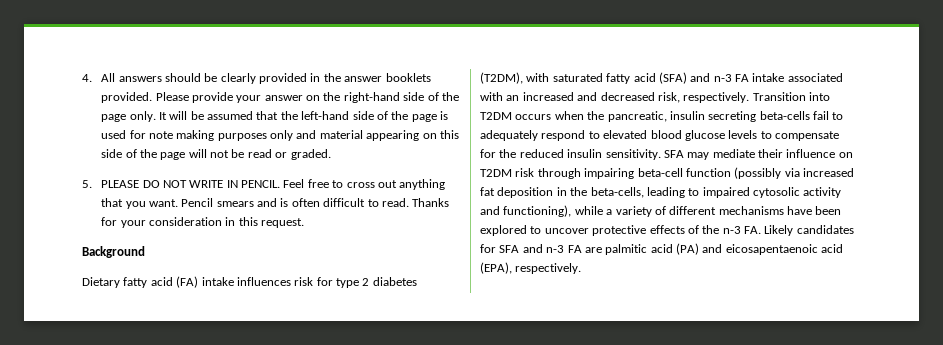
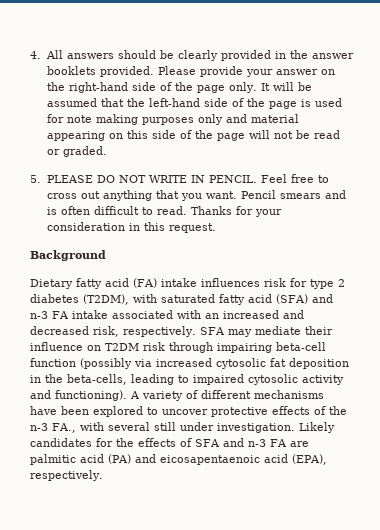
[752,92,830,101] [480,111,844,122] [480,130,839,141] [480,149,661,160] Transition into T2DM occurs when the pancreatic, insulin secreting beta-cells fail to adequately respond to elevated blood glucose levels to compensate for the reduced insulin sensitivity. -> (196, 331) none
(854, 172) none -> [216,358,266,369] cytosolic
[503,205,613,217] functioning), while a -> [55,390,140,401] functioning). A
[744,225,854,236] [480,244,496,253] FA. Likely candidates for -> [52,422,335,433] [30,438,192,447] FA., with several still under investigation. Likely candidates for the effects of

